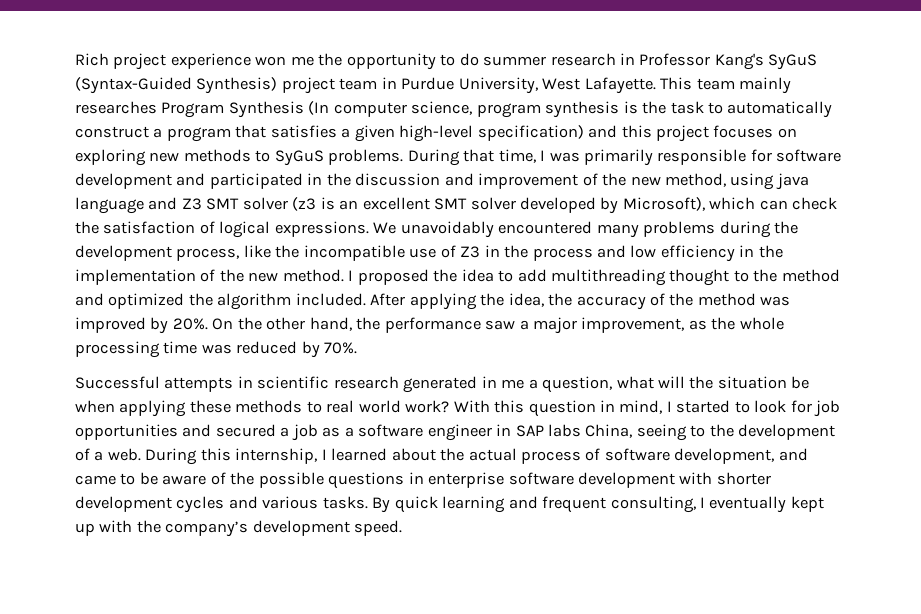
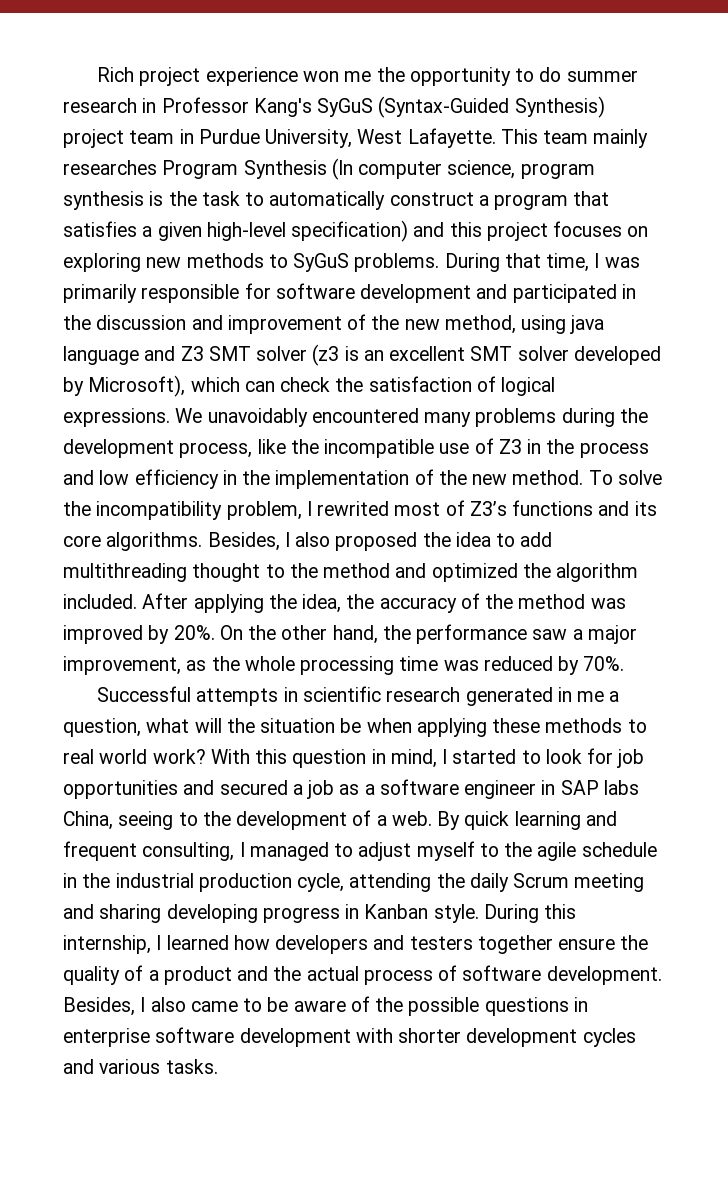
[348,270,354,281] I -> [588,470,662,485] [63,500,657,520] [63,532,331,551] To solve the incompatibility problem, I rewrited most of Z3’s functions and its core algorithms. Besides, I also
(141, 454) none -> [437,811,617,830] [63,841,657,861] [63,873,645,892] [63,904,479,923] By quick learning and frequent consulting, I managed to adjust myself to the agile schedule in the industrial production cycle, attending the daily Scrum meeting and sharing developing progress in Kanban style.
[391,448,436,461] about -> [233,935,649,954] [63,965,269,985] how developers and testers together ensure the quality of a product and
[674,448,808,464] development, and -> [546,966,662,985] [63,997,186,1016] development. Besides, I also
[372,496,824,513] [75,520,403,537] By quick learning and frequent consulting, I eventually kept up with the company’s development speed. -> (218, 1066) none

